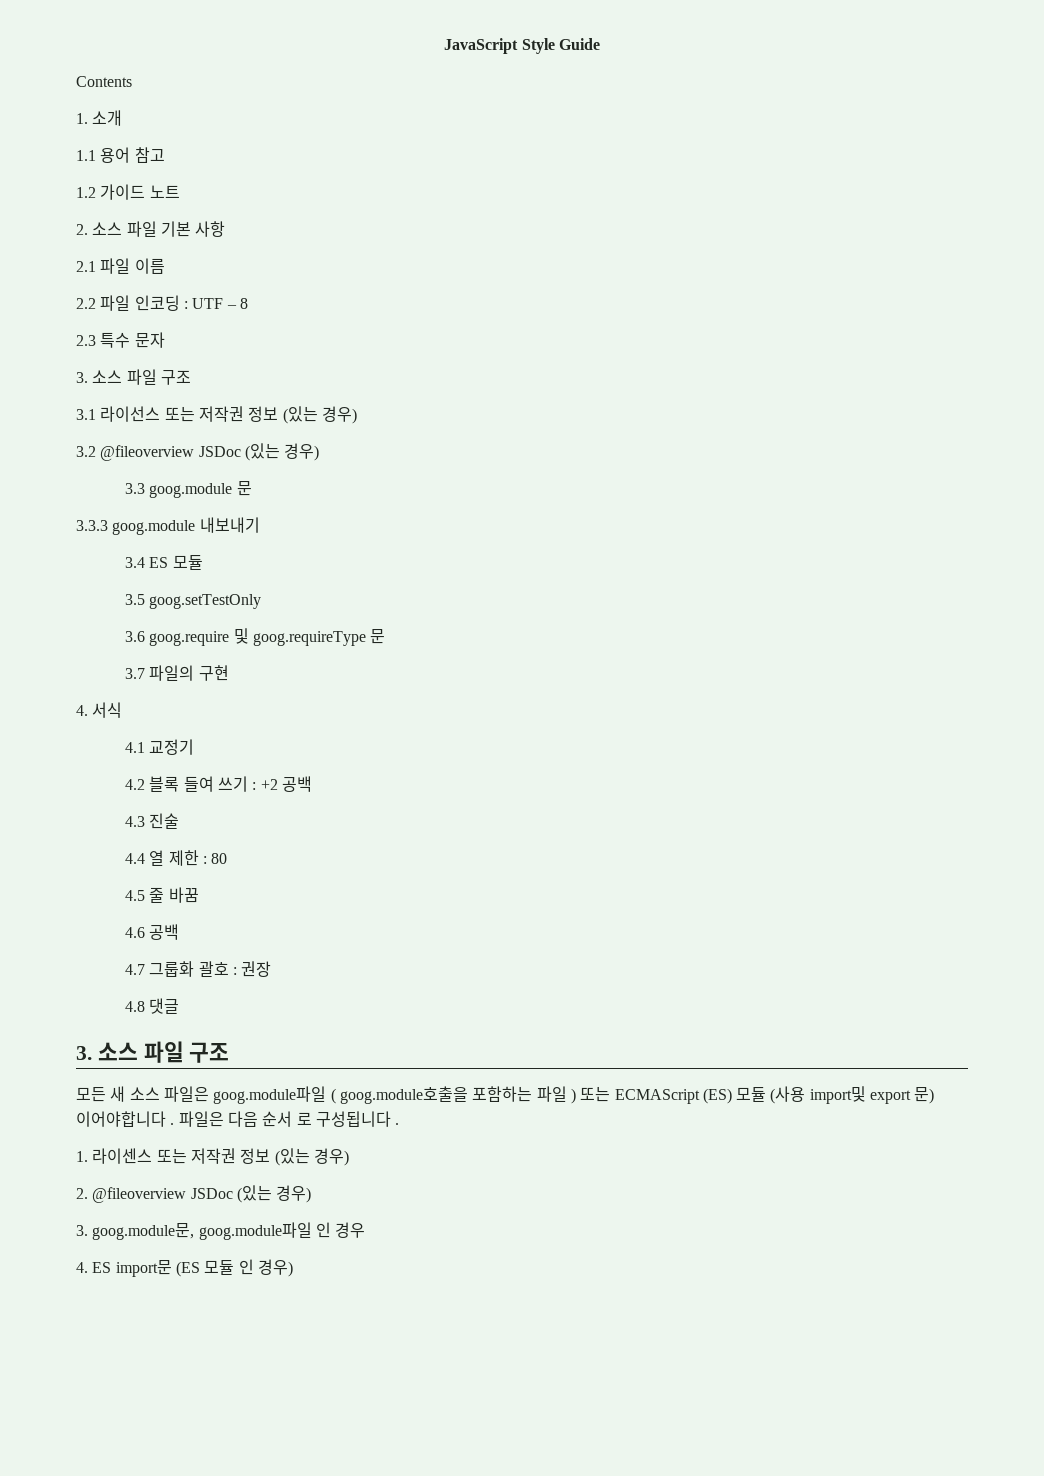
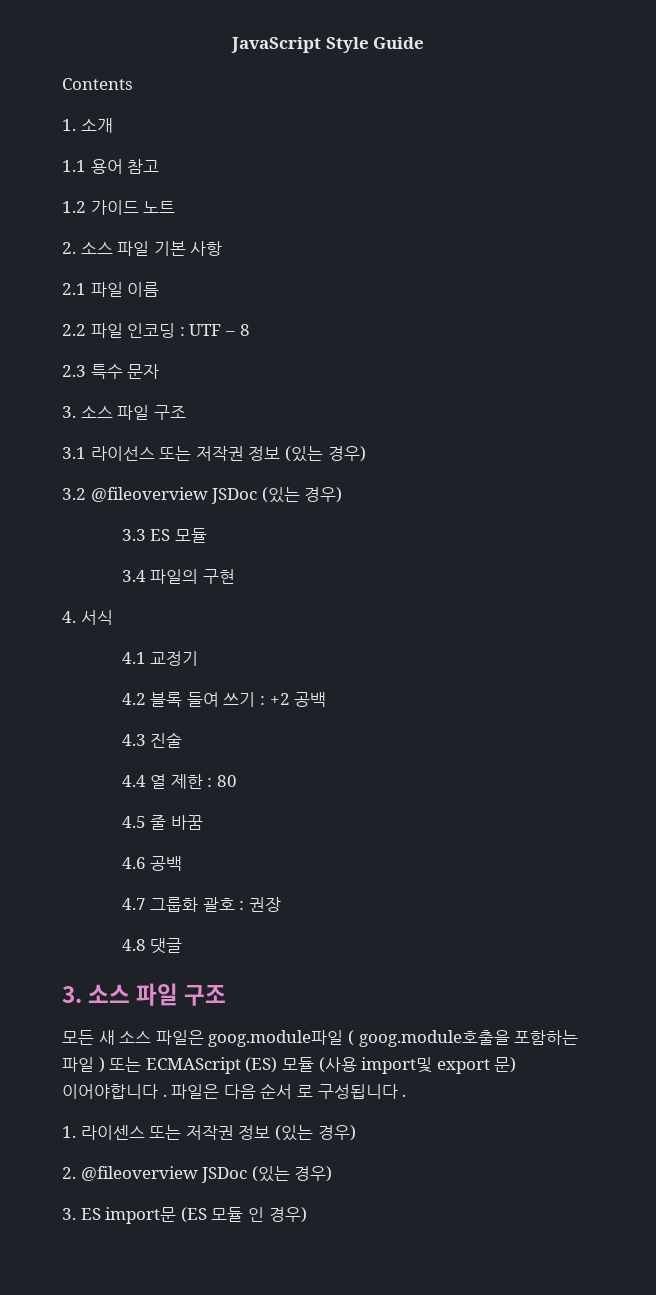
[149,481,252,498] [76,517,260,535] [124,555,203,570] [124,594,262,609] [124,628,386,646] [124,668,145,679] goog.module 문 // 3.3.3 goog.module 내보내기 // 3.4 ES 모듈 // 3.5 goog.setTestOnly // 3.6 goog.require 및 goog.requireType 문 // 3.7 -> [150,528,207,543] [121,570,146,582] ES 모듈 // 3.4
[92,1222,366,1240] [76,1262,88,1273] goog.module문, goog.module파일 인 경우 // 4. -> (76, 1214) none

